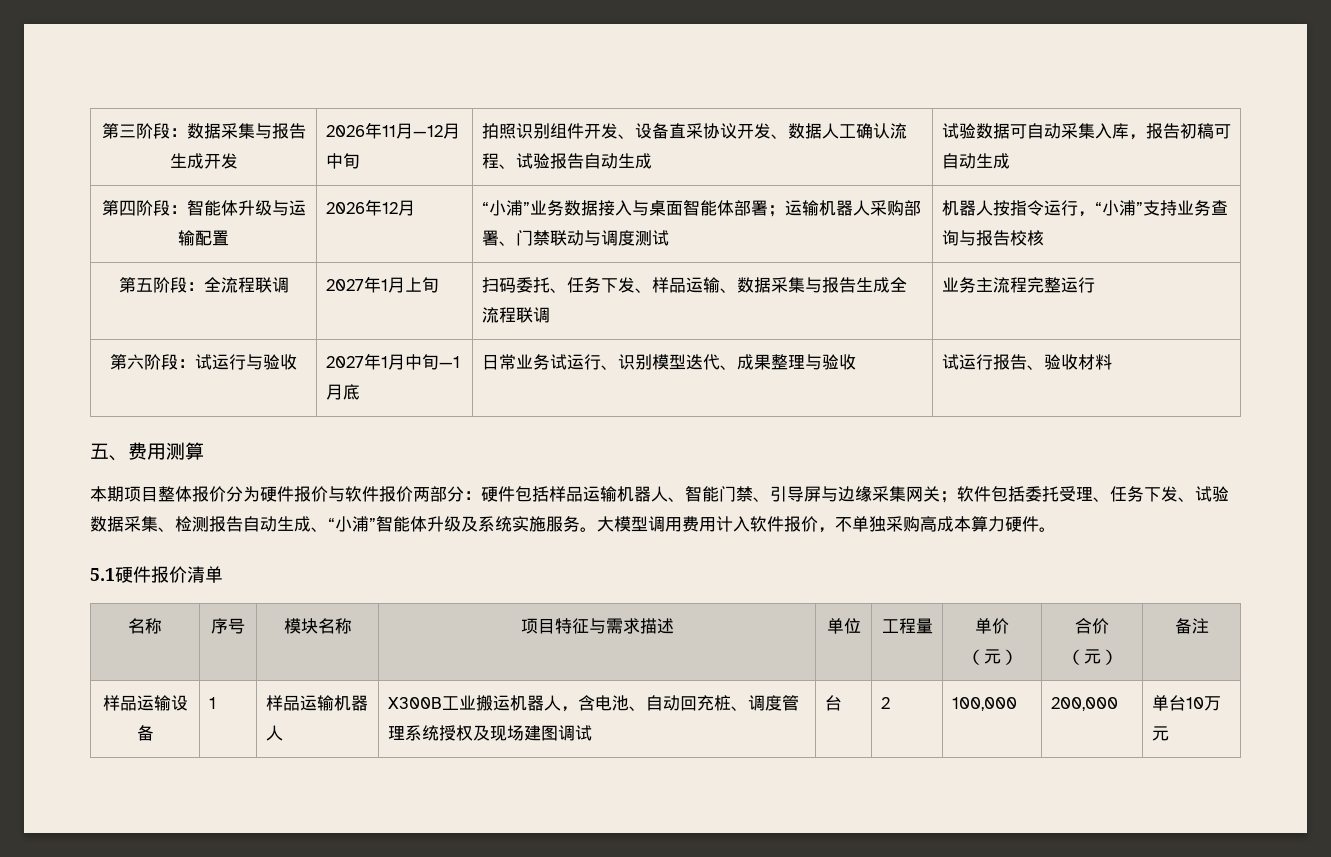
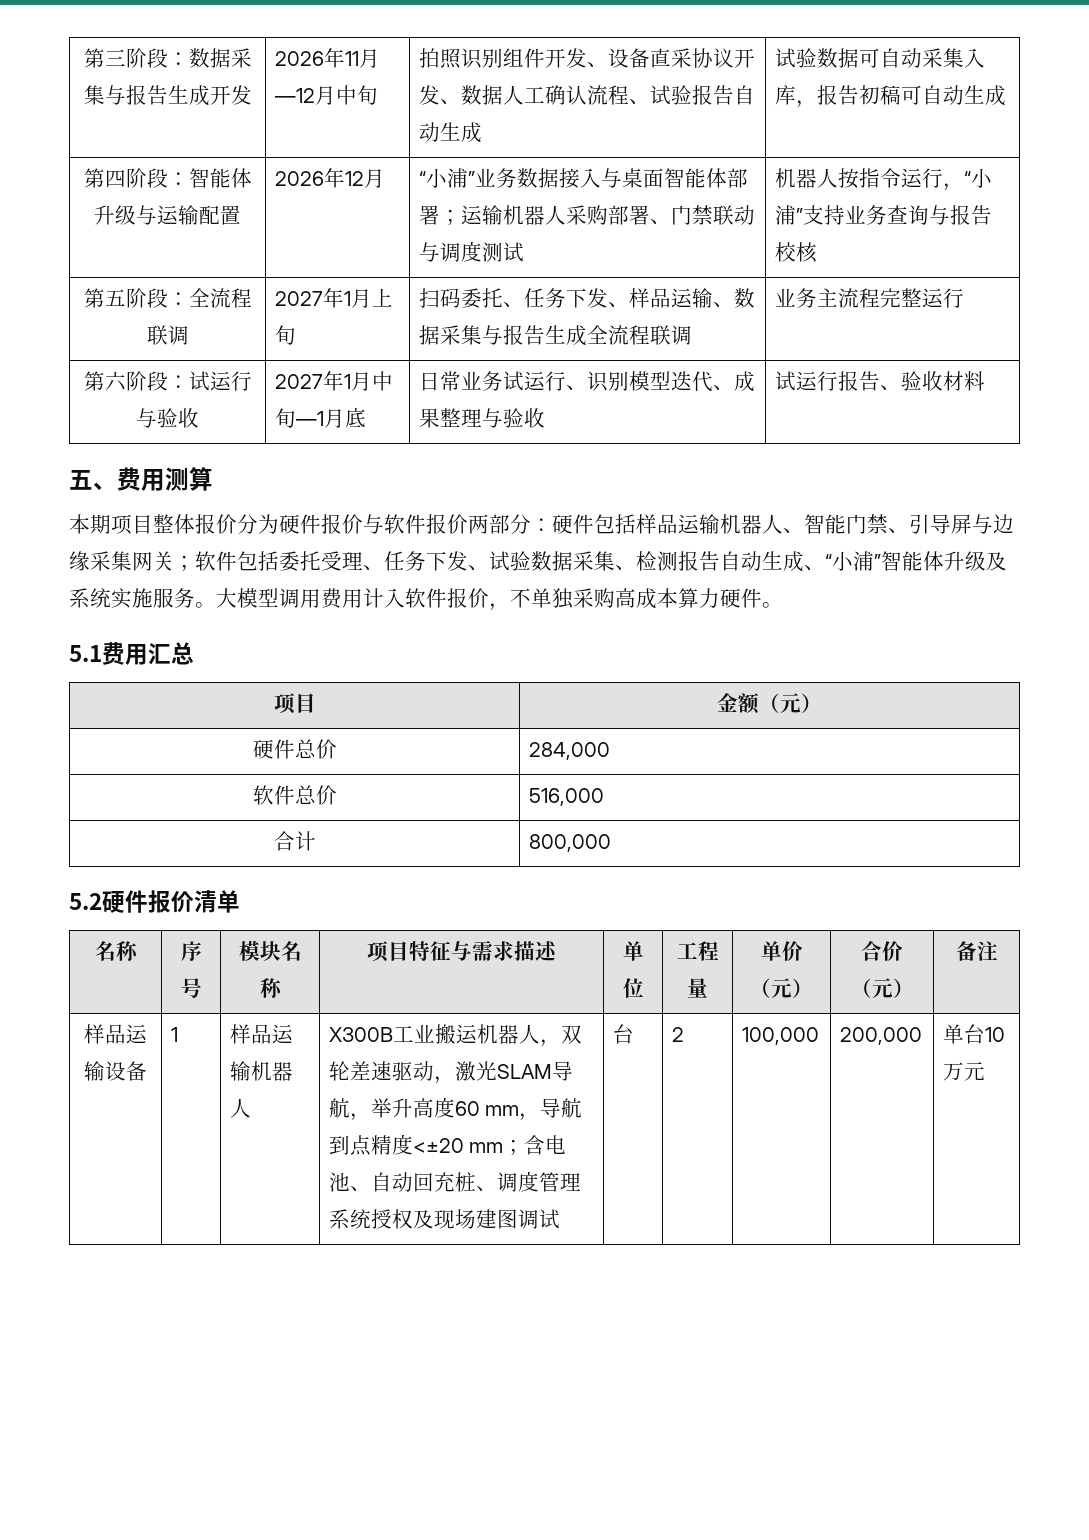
(115, 574) none -> [102,642,194,665] [273,693,316,714] [717,693,822,714] [252,739,337,759] [528,742,610,760] [252,785,337,805] [528,788,604,806] [273,831,316,851] [528,834,611,852] [69,893,102,910] 费用汇总 // 项目 | 金额（元） // 硬件总价 | 284,000 // 软件总价 | 516,000 // 合计 | 800,000 // 5.2
(578, 709) none -> [560,1025,582,1044] [328,1061,573,1084] [328,1097,583,1121] [328,1134,525,1156] 双轮差速驱动，激光SLAM导航，举升高度60 mm，导航到点精度<±20 mm；

